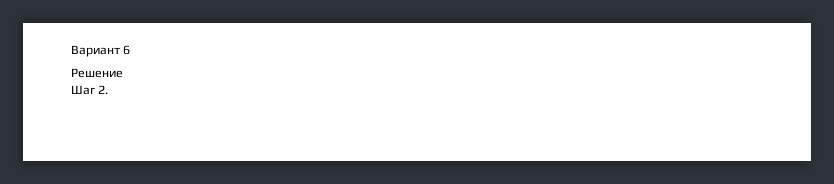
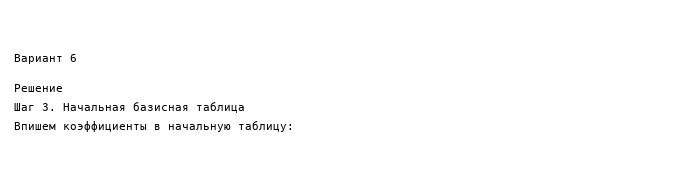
[98,85,109,94] 2. -> [42,102,245,113] [14,121,294,132] 3. Начальная базисная таблица // Впишем коэффициенты в начальную таблицу:

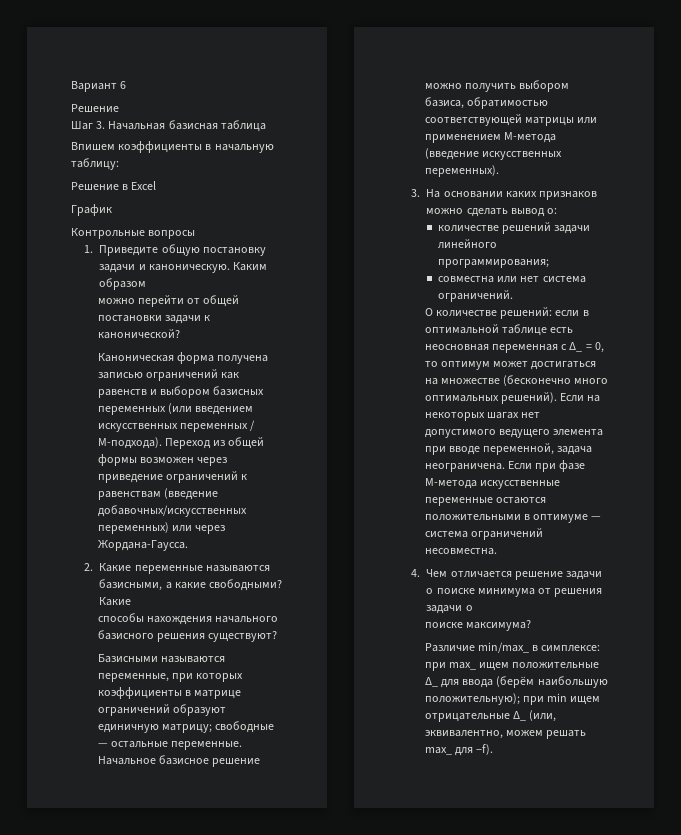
(294, 126) none -> [71,181,157,190] [71,204,112,216] [71,228,196,239] [84,244,266,256] [99,262,268,273] [99,278,147,290] [97,295,240,307] [97,315,211,324] [97,329,180,339] [97,352,269,364] [97,369,240,381] [97,386,265,398] [97,403,254,415] [97,420,256,432] [97,437,265,449] [97,454,228,466] [97,471,248,483] [97,488,218,500] [97,505,247,517] [97,522,226,534] [97,540,188,551] [84,563,270,574] [99,579,283,591] [99,597,132,606] [97,613,279,625] [97,630,278,642] [97,654,225,663] [97,673,244,682] [97,687,242,699] [97,704,226,716] [97,721,275,733] [97,741,243,750] [97,755,261,767] [424,80,570,92] [424,97,548,109] [424,114,598,126] [424,132,556,143] [424,148,562,160] [424,165,499,177] [411,189,598,200] [426,208,558,217] [437,222,591,234] [437,239,497,249] [437,259,549,268] [437,276,586,283] [437,290,513,302] [424,307,589,319] [424,324,574,336] [424,342,604,353] [424,361,597,370] [424,375,609,386] [424,392,601,404] [424,412,541,421] [424,429,604,438] [424,443,593,455] [424,460,586,472] [424,478,560,489] [424,497,546,506] [424,514,602,523] [424,528,543,540] [424,548,497,555] [411,569,603,580] [426,588,603,597] [426,605,473,614] [424,620,531,631] [424,642,601,653] [424,662,600,671] [424,676,608,688] [424,693,601,705] [424,710,557,722] [424,730,587,739] [424,744,494,756] // Решение в Excel // График // Контрольные вопросы // 1. Приведите общую постановку задачи и каноническую. Каким образом // можно перейти от общей постановки задачи к канонической? // Каноническая форма получена записью ограничений как равенств и выбором базисных переменных (или введением искусственных переменных / M-подхода). Переход из общей формы возможен через приведение ограничений к равенствам (введение добавочных/искусственных переменных) или через Жордана-Гаусса. // 2. Какие переменные называются базисными, а какие свободными? Какие // способы нахождения начального базисного решения существуют? // Базисными называются переменные, при которых коэффициенты в матрице ограничений образуют единичную матрицу; свободные — остальные переменные. Начальное базисное решение можно получить выбором базиса, обратимостью соответствующей матрицы или применением M-метода (введение искусственных переменных). // 3. На основании каких признаков можно сделать вывод о: // количестве решений задачи линейного программирования; // совместна или нет система ограничений. // О количестве решений: если в оптимальной таблице есть неосновная переменная с Δ_ = 0, то оптимум может достигаться на множестве (бесконечно много оптимальных решений). Если на некоторых шагах нет допустимого ведущего элемента при вводе переменной, задача неограничена. Если при фазе M-метода искусственные переменные остаются положительными в оптимуме — система ограничений несовместна. // 4. Чем отличается решение задачи о поиске минимума от решения задачи о // поиске максимума? // Различие min/max_ в симплексе: при max_ ищем положительные Δ_ для ввода (берём наибольшую положительную); при min ищем отрицательные Δ_ (или, эквивалентно, можем решать max_ для −f).

